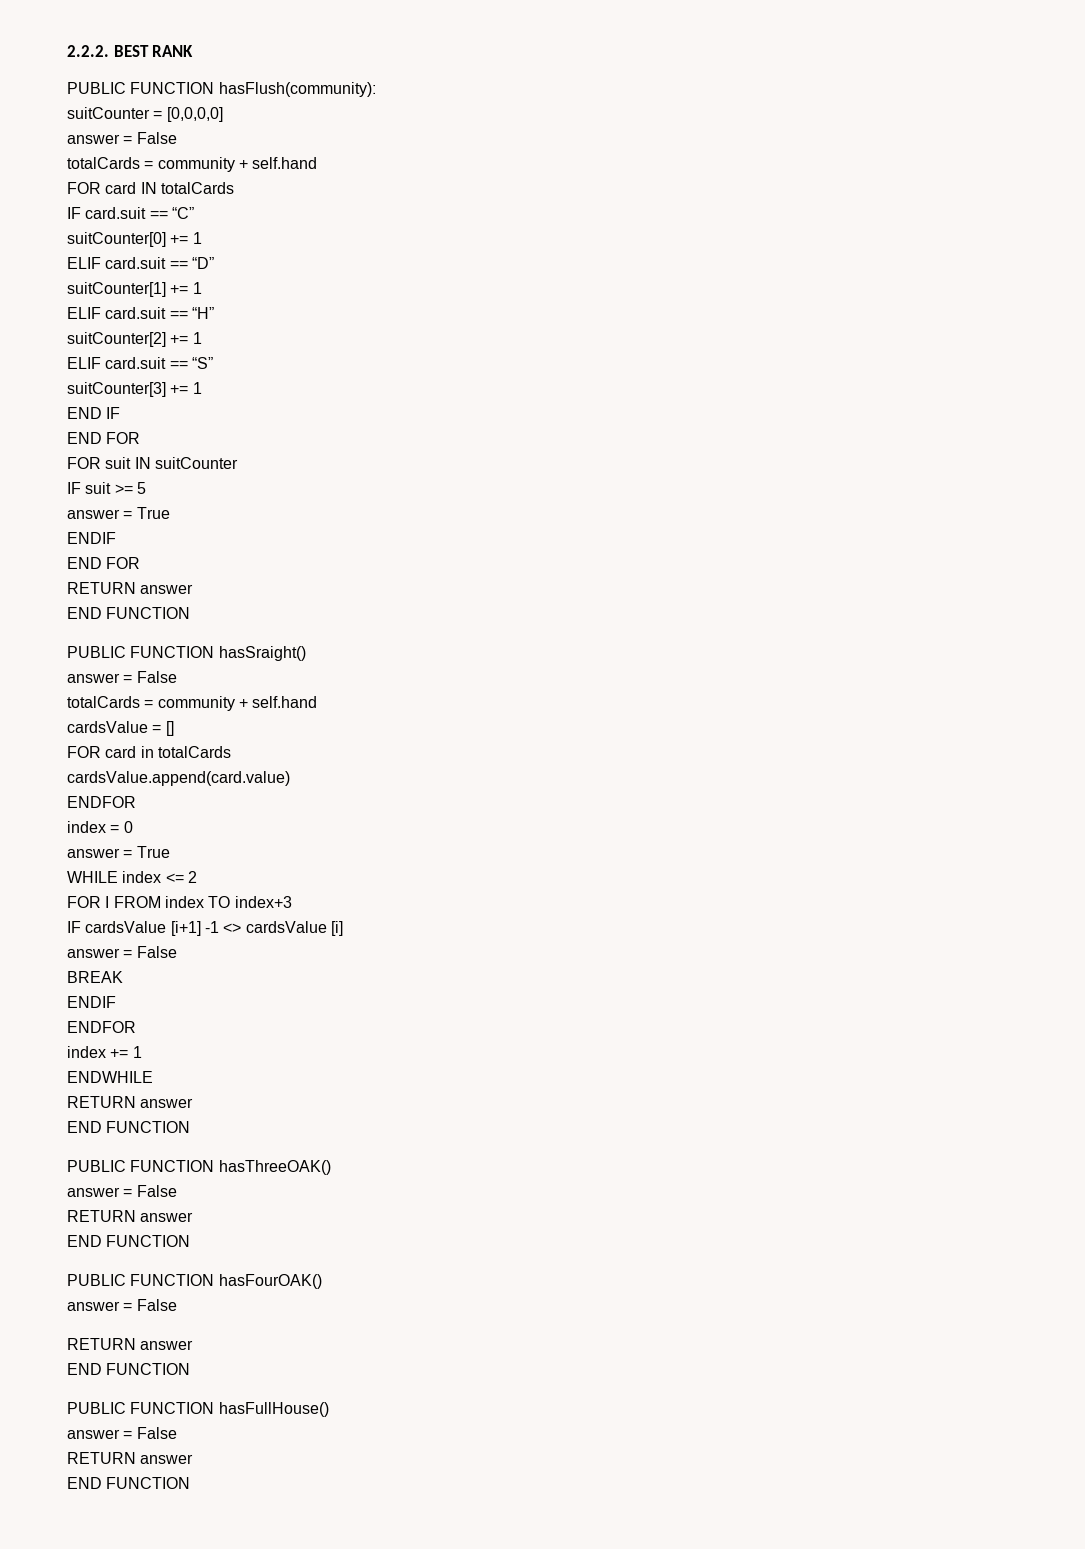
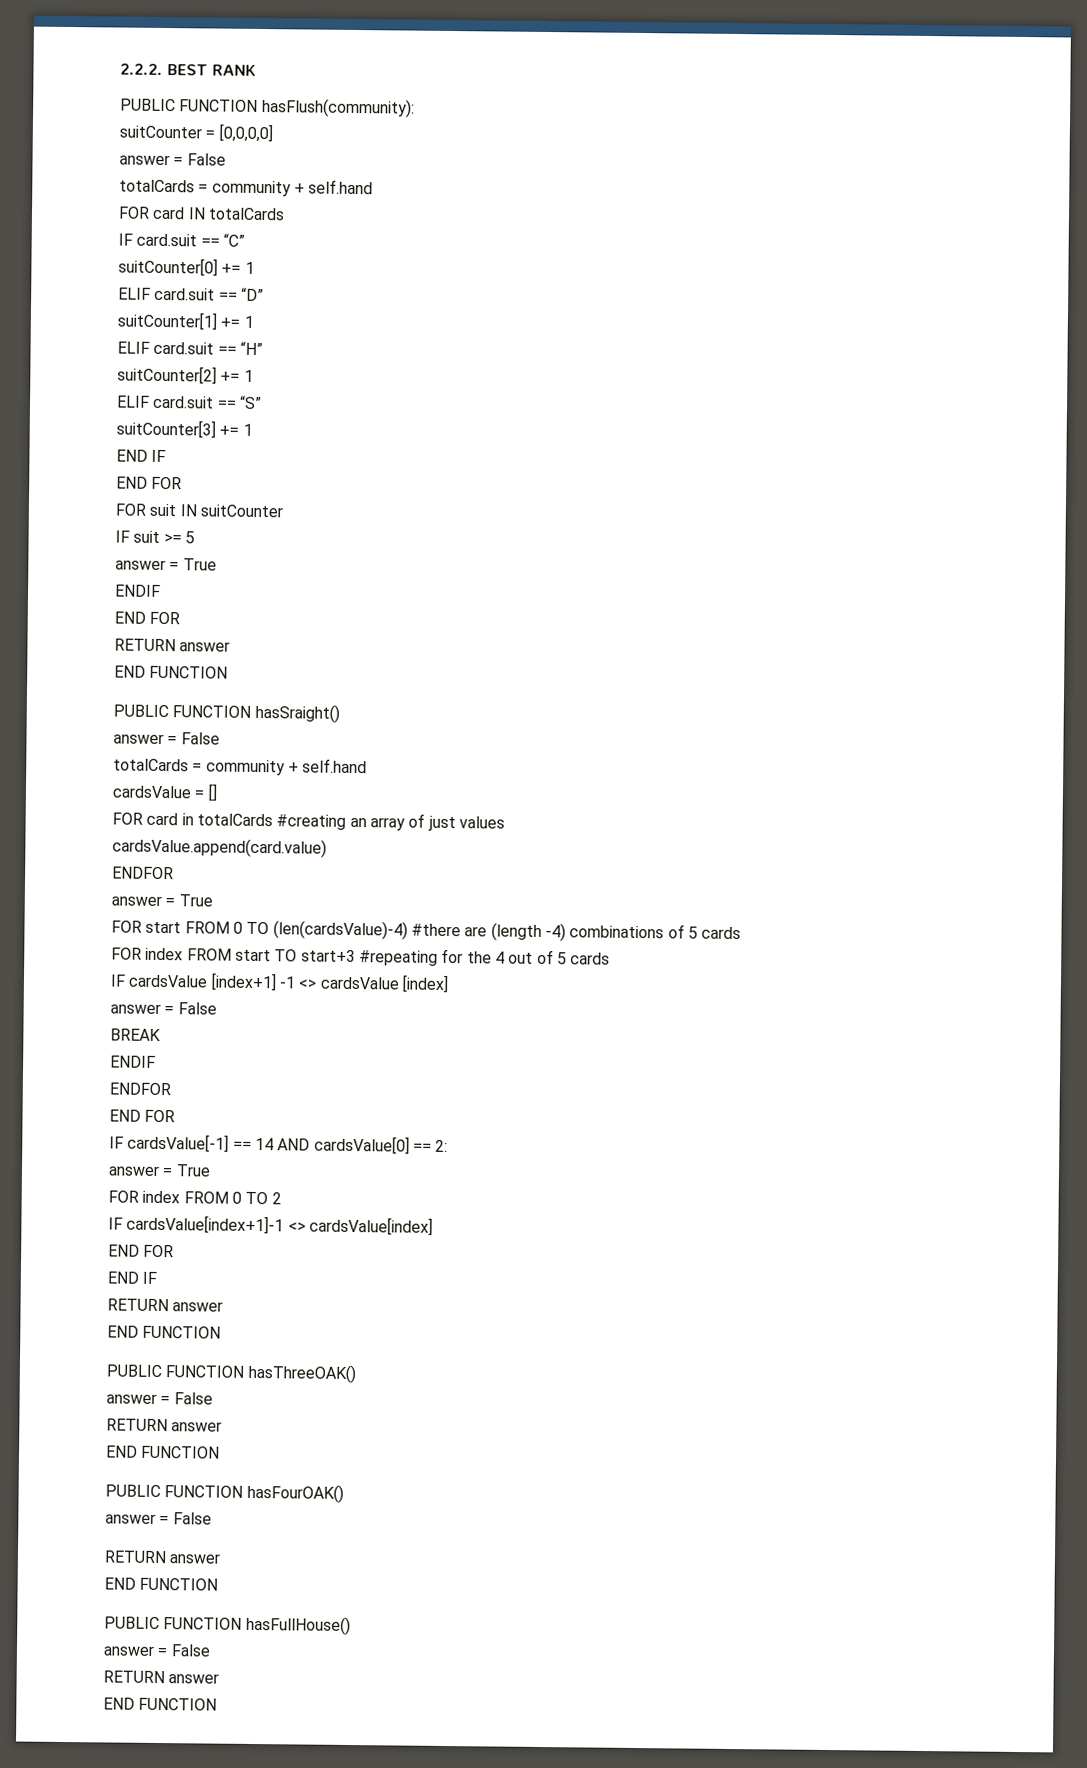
(231, 752) none -> [276,813,505,832] #creating an array of just values
[67,821,133,833] [67,846,170,858] [67,871,197,883] [67,896,292,908] // index = 0 // answer = True // WHILE index <= 2 // FOR I FROM index TO index+3 -> [111,894,213,907] [111,920,742,942] [111,947,611,966] // answer = True // FOR start FROM 0 TO (len(cardsValue)-4) #there are (length -4) combinations of 5 cards // FOR index FROM start TO start+3 #repeating for the 4 out of 5 cards
[170,921,201,936] [i+1] -> [210,972,277,992] [index+1]
[330,921,343,936] [i] -> [401,974,449,994] [index]
[67,1046,142,1058] [67,1071,153,1083] index += 1 // ENDWHILE -> [109,1109,176,1123] [109,1133,449,1155] [108,1164,211,1177] [108,1190,282,1205] [108,1214,433,1236] [108,1244,175,1258] [107,1271,158,1284] END FOR // IF cardsValue[-1] == 14 AND cardsValue[0] == 2: // answer = True // FOR index FROM 0 TO 2 // IF cardsValue[index+1]-1 <> cardsValue[index] // END FOR // END IF

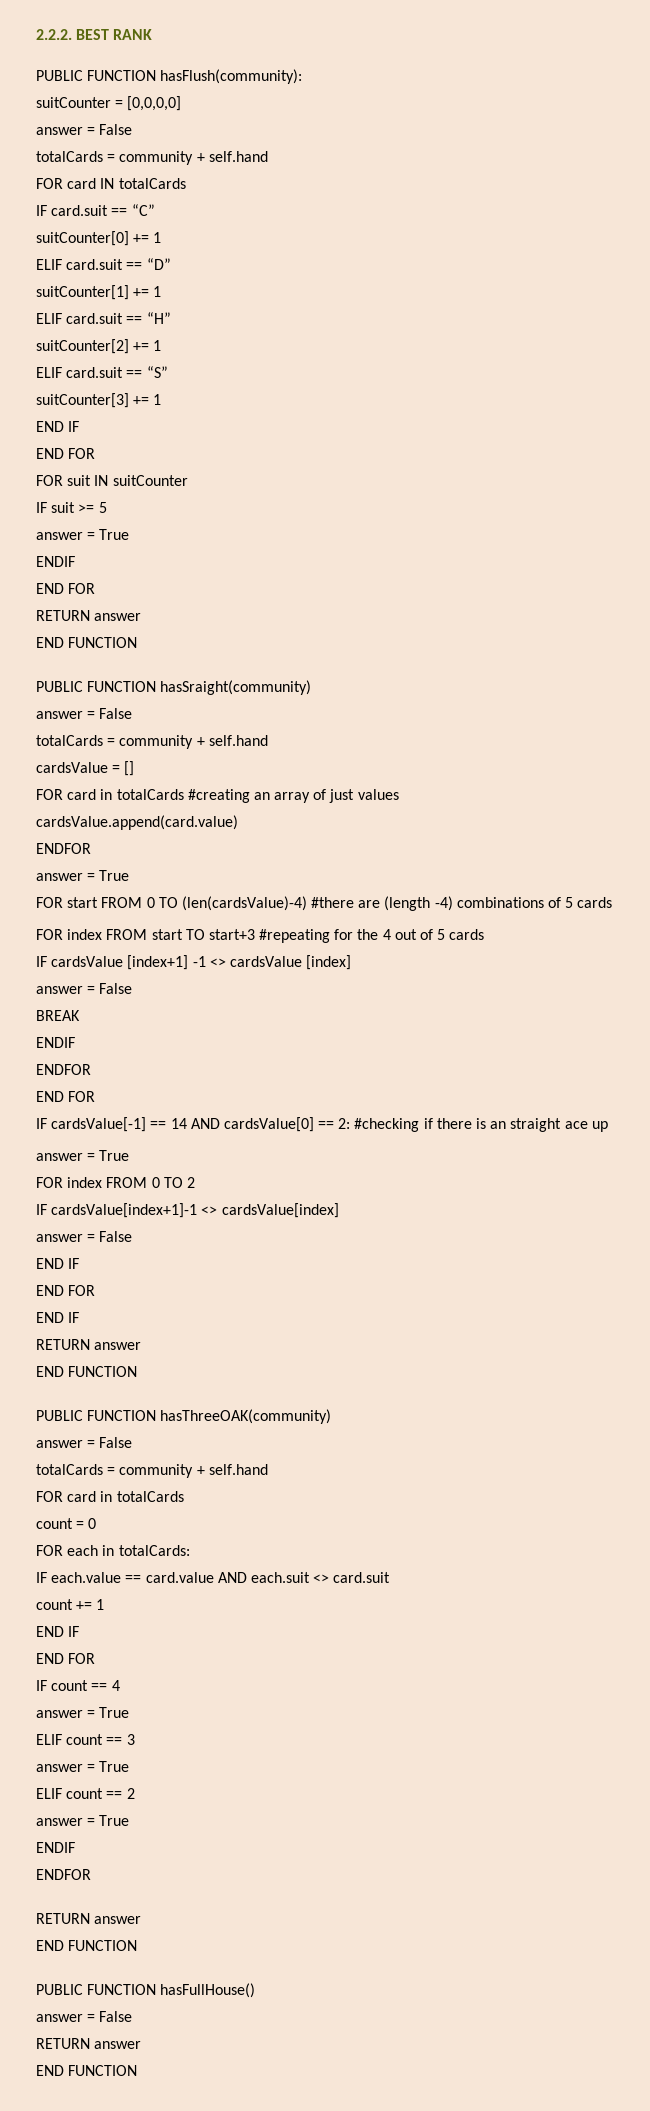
[254,703,340,723] hasSraight() -> [160,680,312,695] hasSraight(community)
(449, 1146) none -> [354,1118,608,1132] #checking if there is an straight ace up
(433, 1226) none -> [36,1231,133,1242] [36,1258,80,1269] // answer = False // END IF
[247,1363,356,1384] [106,1392,213,1405] [106,1418,223,1432] [105,1445,221,1459] [105,1483,344,1503] [105,1512,212,1525] hasThreeOAK() // answer = False // RETURN answer // END FUNCTION // PUBLIC FUNCTION hasFourOAK() // answer = False -> [160,1409,332,1424] [36,1437,133,1448] [36,1464,268,1478] [36,1491,184,1502] [36,1518,97,1529] [36,1545,190,1556] [36,1572,391,1583] [36,1599,105,1610] [36,1626,80,1637] [36,1653,96,1664] [36,1680,120,1691] [36,1707,130,1718] [36,1734,135,1745] [36,1761,130,1772] [36,1788,135,1799] [36,1815,130,1826] [36,1842,75,1853] [36,1869,91,1880] hasThreeOAK(community) // answer = False // totalCards = community + self.hand // FOR card in totalCards // count = 0 // FOR each in totalCards: // IF each.value == card.value AND each.suit <> card.suit // count += 1 // END IF // END FOR // IF count == 4 // answer = True // ELIF count == 3 // answer = True // ELIF count == 2 // answer = True // ENDIF // ENDFOR

